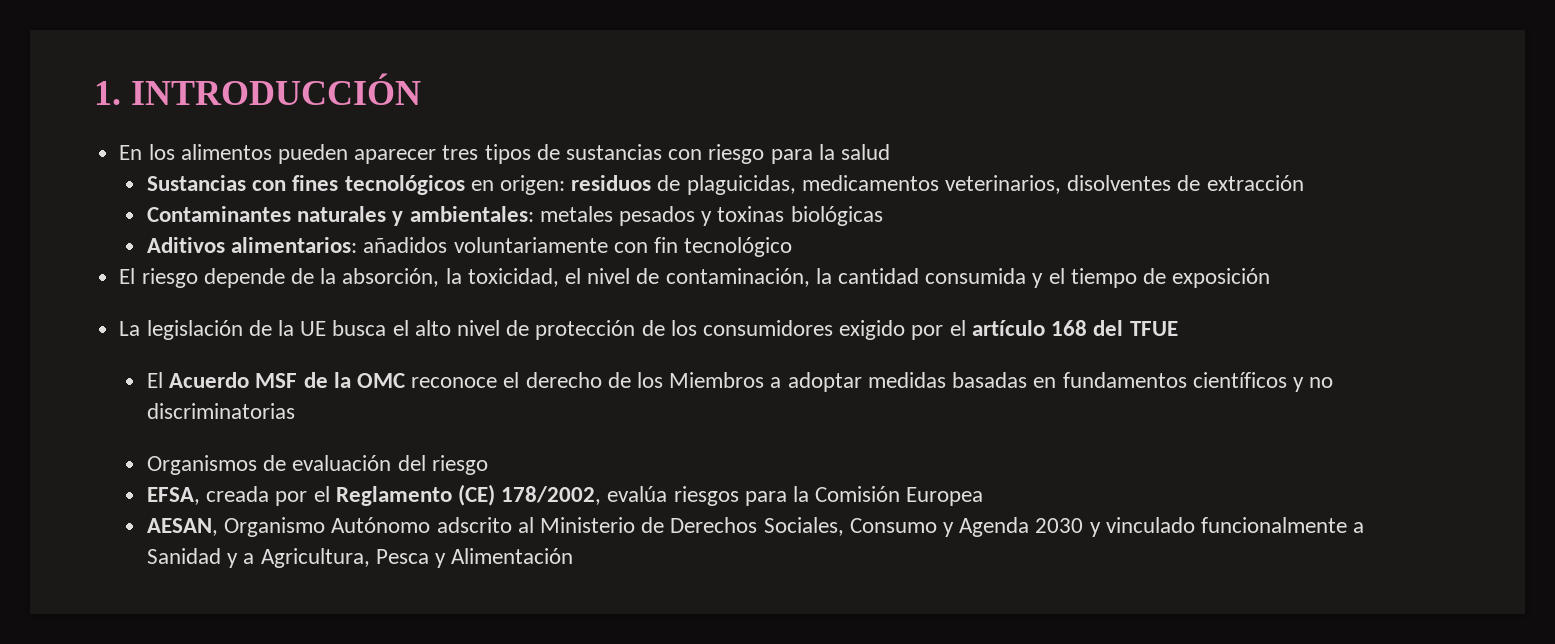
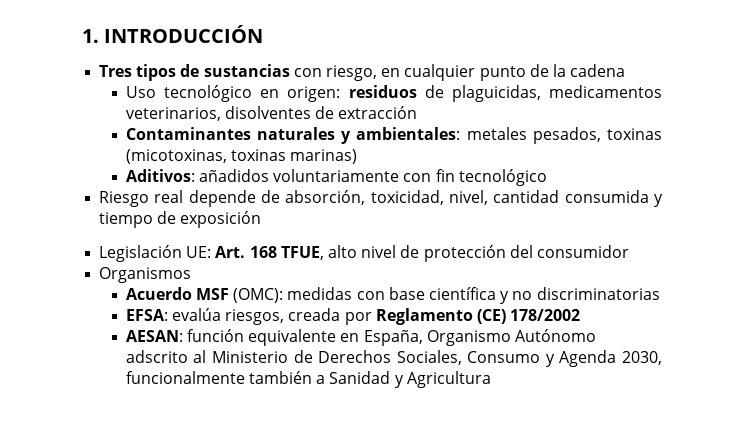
[119,144,891,164] [146,175,465,195] En los alimentos pueden aparecer tres tipos de sustancias con riesgo para la salud // Sustancias con fines tecnológicos -> [99,64,626,81] [125,85,253,102] Tres tipos de sustancias con riesgo, en cualquier punto de la cadena // Uso tecnológico
[618,206,883,226] [146,237,358,253] pesados y toxinas biológicas // Aditivos alimentarios: -> [532,127,662,144] [125,149,358,164] [125,169,195,182] pesados, toxinas (micotoxinas, toxinas marinas) // Aditivos:
[119,268,832,288] El riesgo depende de la absorción, la toxicidad, el nivel de contaminación, la -> [99,190,489,207] Riesgo real depende de absorción, toxicidad, nivel,
[1048,268,1065,284] el -> (663, 200) none
[119,320,1178,340] [146,372,1334,392] [146,403,295,419] [146,455,488,475] [146,487,200,505] La legislación de la UE busca el alto nivel de protección de los consumidores exigido por el artículo 168 del TFUE // El Acuerdo MSF de la OMC reconoce el derecho de los Miembros a adoptar medidas basadas en fundamentos científicos y no discriminatorias // Organismos de evaluación del riesgo // EFSA, -> [99,245,629,262] [99,267,192,283] [125,287,660,304] [125,308,285,325] Legislación UE: Art. 168 TFUE, alto nivel de protección del consumidor // Organismos // Acuerdo MSF (OMC): medidas con base científica y no discriminatorias // EFSA: evalúa riesgos,
[313,486,330,502] el -> (372, 318) none
[501,486,984,506] [146,518,218,536] 178/2002, evalúa riesgos para la Comisión Europea // AESAN, -> [510,309,581,321] [125,329,423,346] 178/2002 // AESAN: función equivalente en España,
[1035,517,1365,537] [146,548,574,568] 2030 y vinculado funcionalmente a Sanidad y a Agricultura, Pesca y Alimentación -> [622,351,663,365] [125,371,491,388] 2030, funcionalmente también a Sanidad y Agricultura

